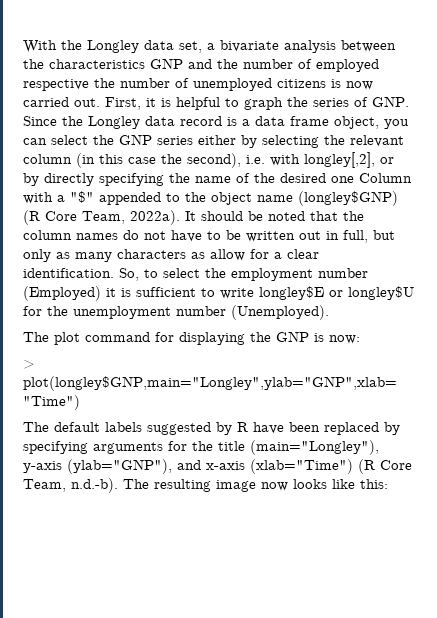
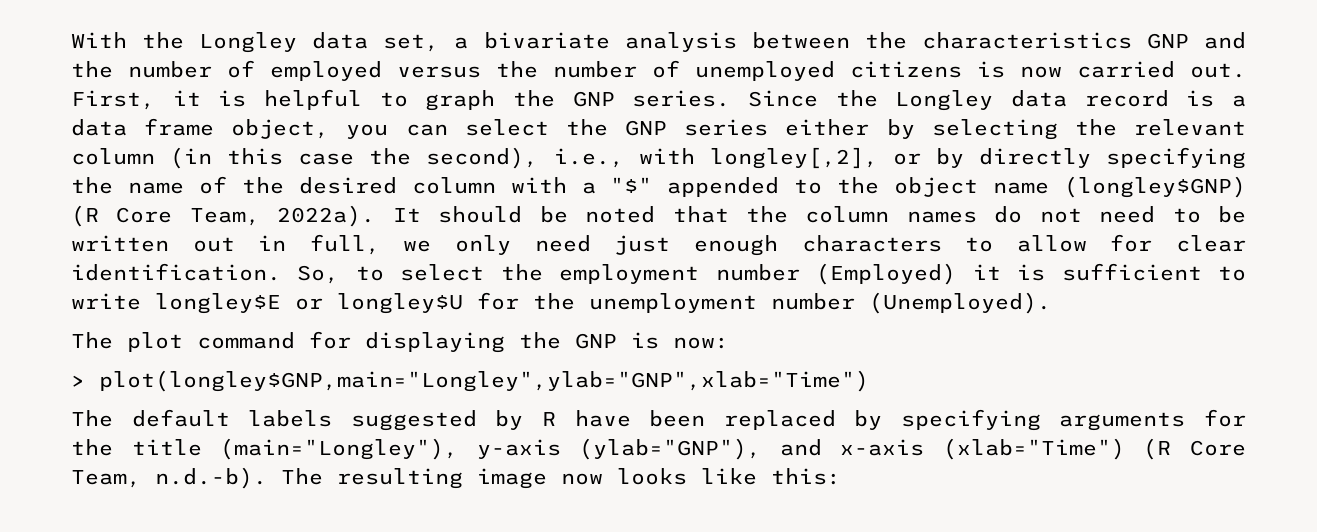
[23,79,89,91] respective -> [397,66,481,78] versus
[313,96,409,107] series of GNP. -> [572,90,731,107] GNP series.
[246,155,265,164] i.e. -> [553,148,624,168] i.e.,
[331,173,412,183] one Column -> [411,177,496,194] column
[171,230,202,242] have -> [1099,206,1156,223] need
[373,230,395,240] [23,249,205,262] but only as many characters as -> [403,235,994,256] we only need just enough characters to
[274,252,282,259] a -> (1153, 243) none

